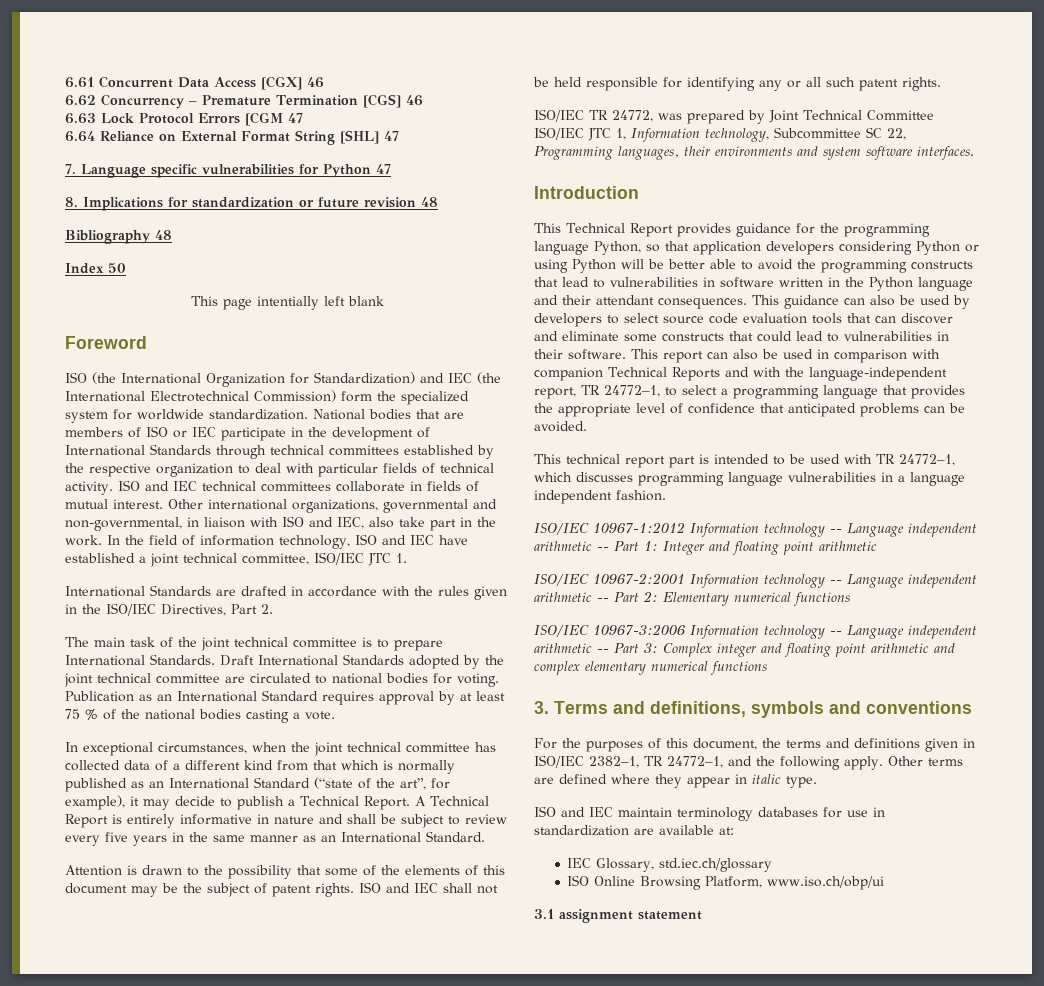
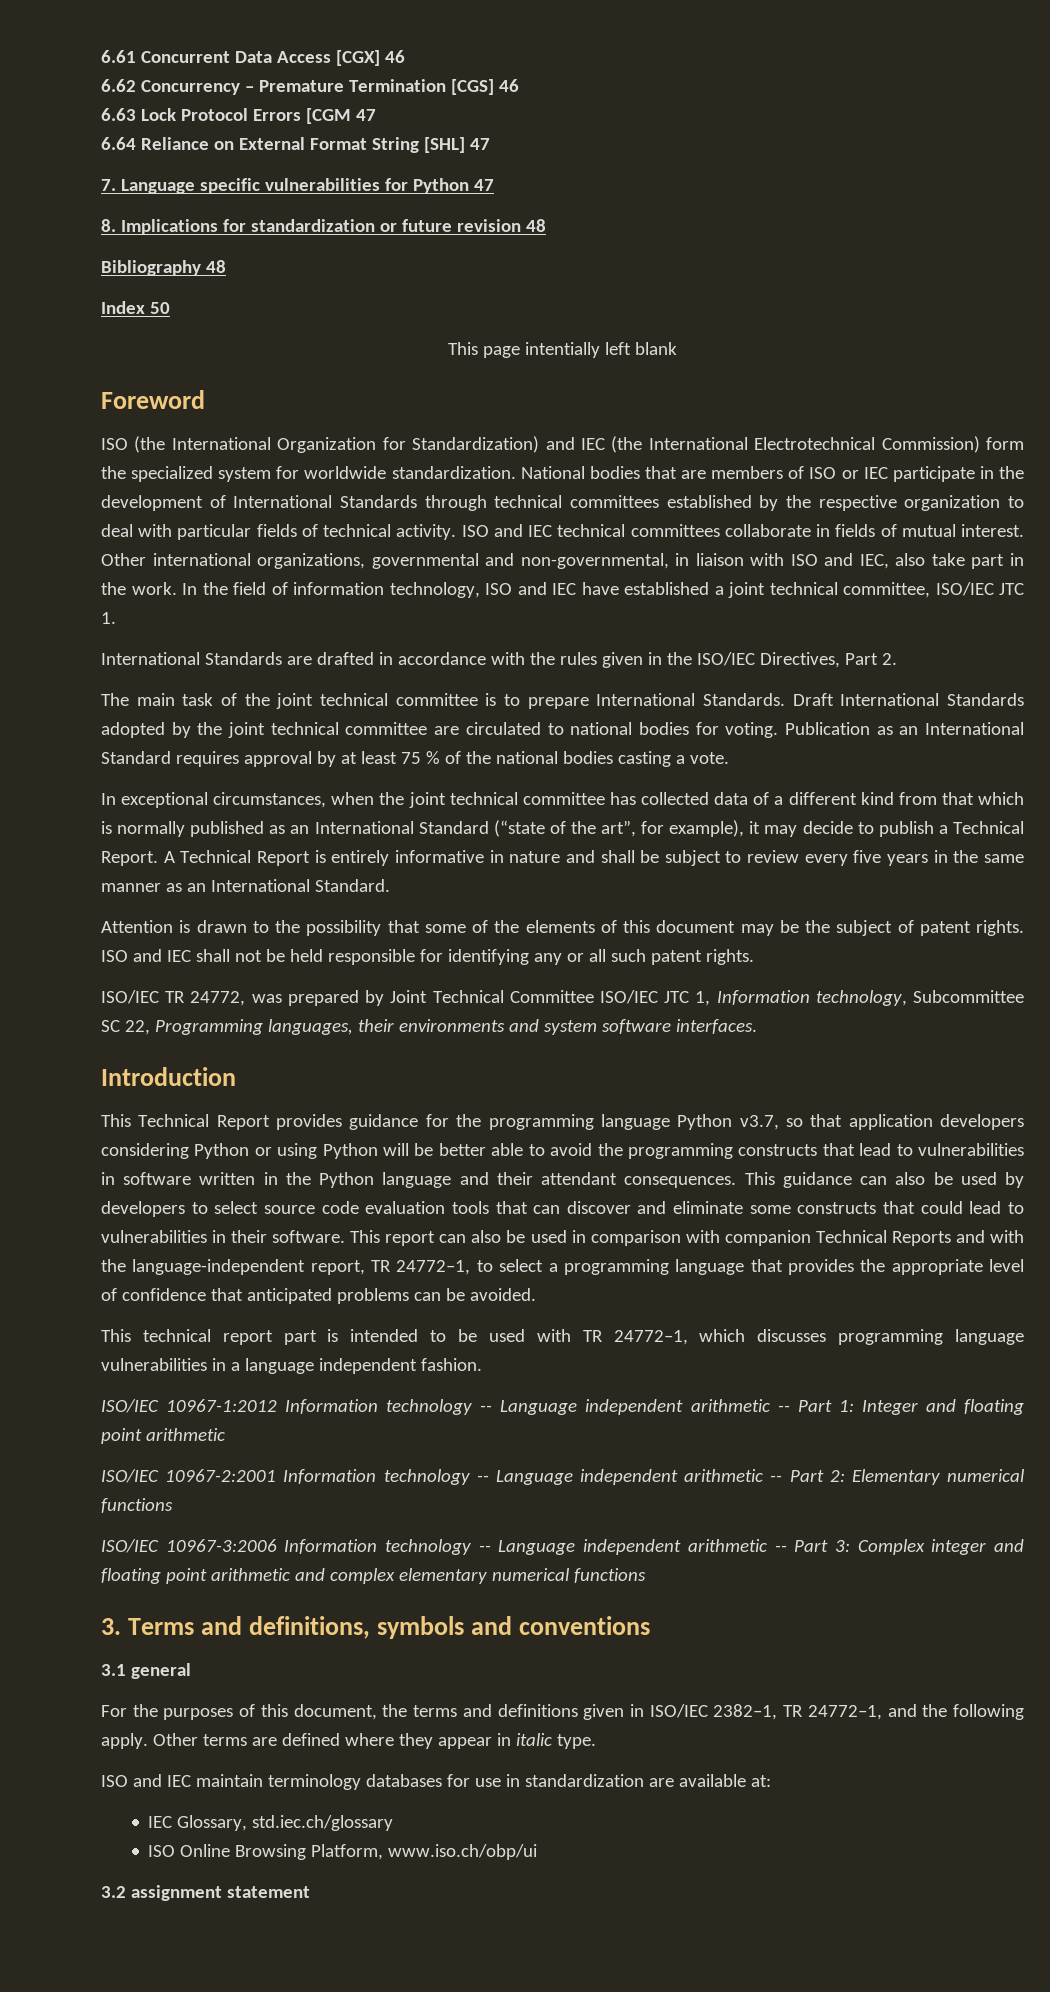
[594,241,641,255] Python, -> [677,1114,779,1130] Python v3.7,
(972, 707) none -> [101,1663,191,1679] // 3.1 general
[534,909,554,919] 3.1 -> [101,1886,126,1898] 3.2

